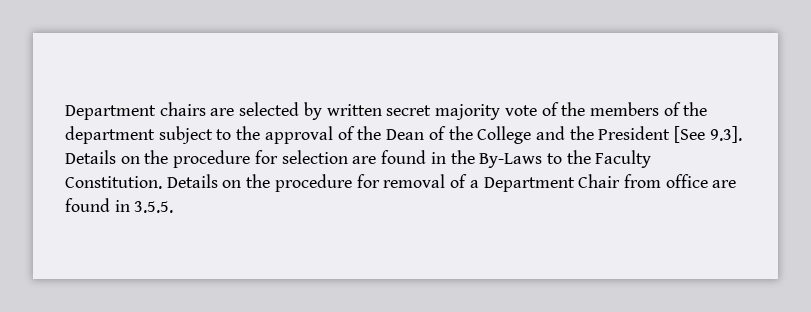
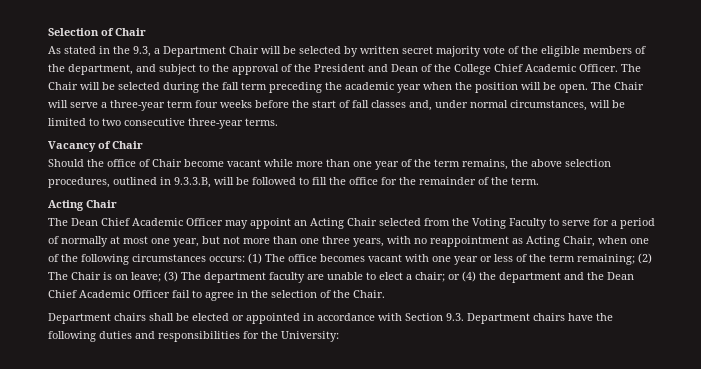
[65,102,235,120] Department chairs are -> [48,28,146,36] [48,46,296,57] Selection of Chair // As stated in the 9.3, a Department Chair will be
(586, 109) none -> [541,46,580,57] eligible
[65,126,155,144] department -> [68,64,156,75] department, and
(382, 133) none -> [314,64,388,72] President and
[535,126,742,143] [65,150,652,168] [65,174,737,192] [65,198,174,213] and the President [See 9.3]. Details on the procedure for selection are found in the By-Laws to the Faculty Constitution. Details on the procedure for removal of a Department Chair from office are found in 3.5.5. -> [494,64,641,72] [48,82,644,93] [48,100,625,111] [48,118,278,129] [48,141,143,152] [48,159,611,170] [48,177,539,188] [48,200,117,211] [48,218,655,229] [48,236,649,247] [48,253,652,265] [48,271,634,283] [48,290,385,301] [48,313,613,324] [48,331,339,342] Chief Academic Officer. The Chair will be selected during the fall term preceding the academic year when the position will be open. The Chair will serve a three-year term four weeks before the start of fall classes and, under normal circumstances, will be limited to two consecutive three-year terms. // Vacancy of Chair // Should the office of Chair become vacant while more than one year of the term remains, the above selection procedures, outlined in 9.3.3.B, will be followed to fill the office for the remainder of the term. // Acting Chair // The Dean Chief Academic Officer may appoint an Acting Chair selected from the Voting Faculty to serve for a period of normally at most one year, but not more than one three years, with no reappointment as Acting Chair, when one of the following circumstances occurs: (1) The office becomes vacant with one year or less of the term remaining; (2) The Chair is on leave; (3) The department faculty are unable to elect a chair; or (4) the department and the Dean Chief Academic Officer fail to agree in the selection of the Chair. // Department chairs shall be elected or appointed in accordance with Section 9.3. Department chairs have the following duties and responsibilities for the University:

